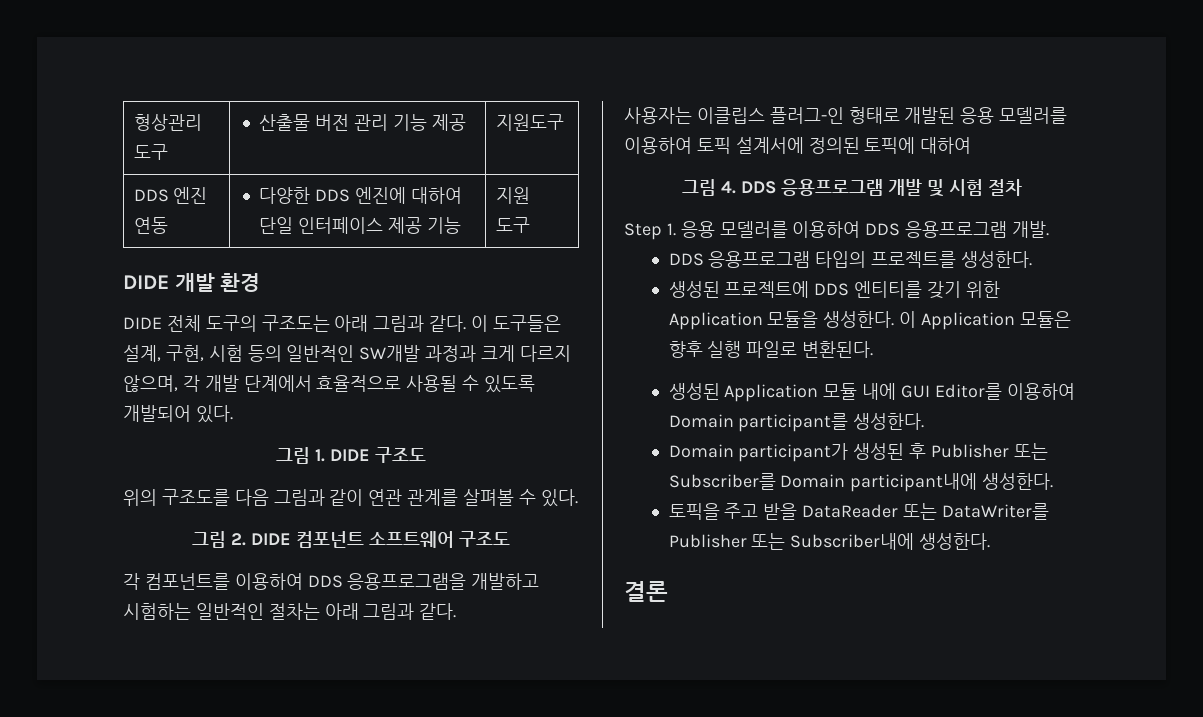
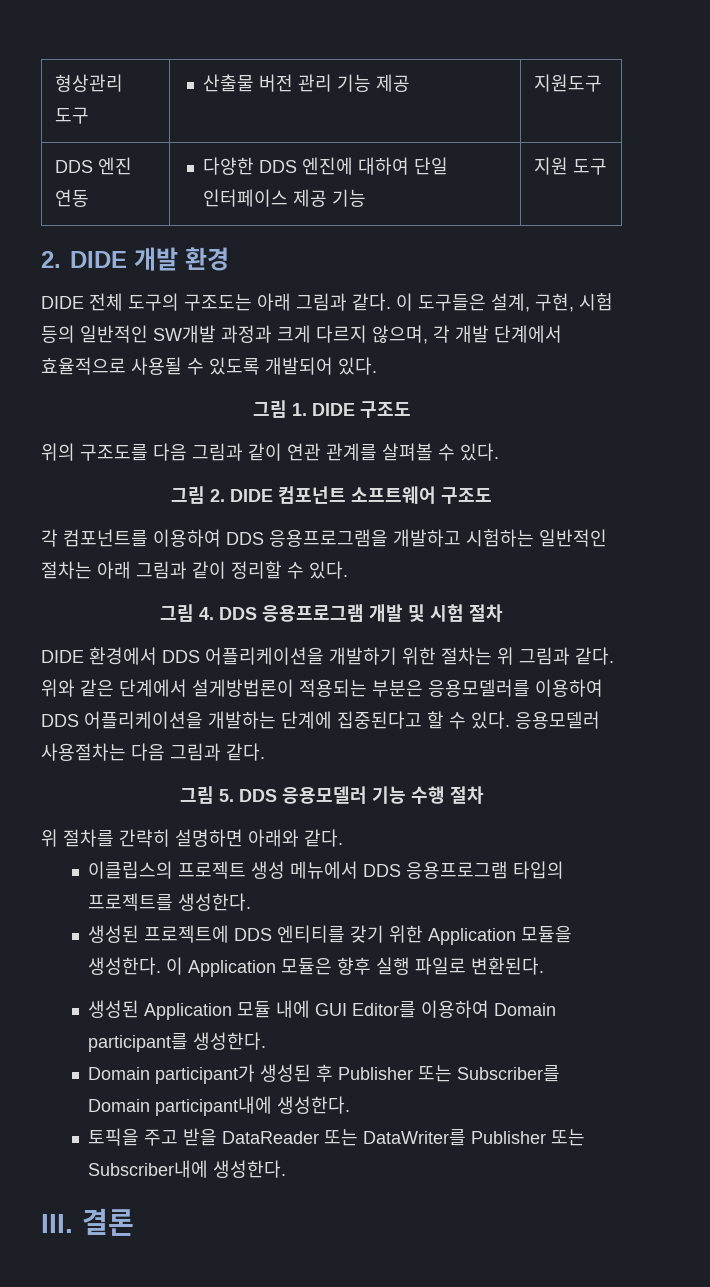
(530, 225) none -> [41,251,61,268] 2.
[419,603,457,620] [624,107,1068,124] [624,137,972,154] 같다. // 사용자는 이클립스 플러그-인 형태로 개발된 응용 모델러를 이용하여 토픽 설계서에 정의된 토픽에 대하여 -> [192,561,348,579] 같이 정리할 수 있다.
[624,221,1050,240] Step 1. 응용 모델러를 이용하여 DDS 응용프로그램 개발. // -> [41,647,614,665] [41,679,603,697] [41,711,600,729] [41,743,265,761] [179,786,484,804] [41,829,343,847] [88,861,359,879] DIDE 환경에서 DDS 어플리케이션을 개발하기 위한 절차는 위 그림과 같다. 위와 같은 단계에서 설게방법론이 적용되는 부분은 응용모델러를 이용하여 DDS 어플리케이션을 개발하는 단계에 집중된다고 할 수 있다. 응용모델러 사용절차는 다음 그림과 같다. // 그림 5. DDS 응용모델러 기능 수행 절차 // 위 절차를 간략히 설명하면 아래와 같다. // 이클립스의 프로젝트 생성 메뉴에서
(991, 541) none -> [41,1214,73,1233] III.

